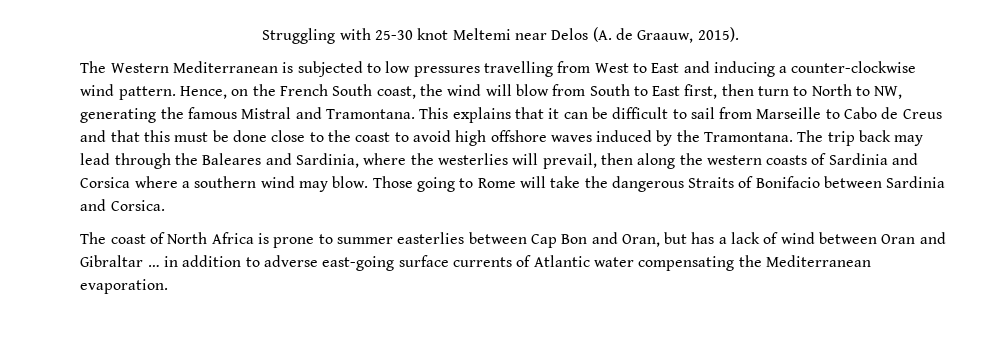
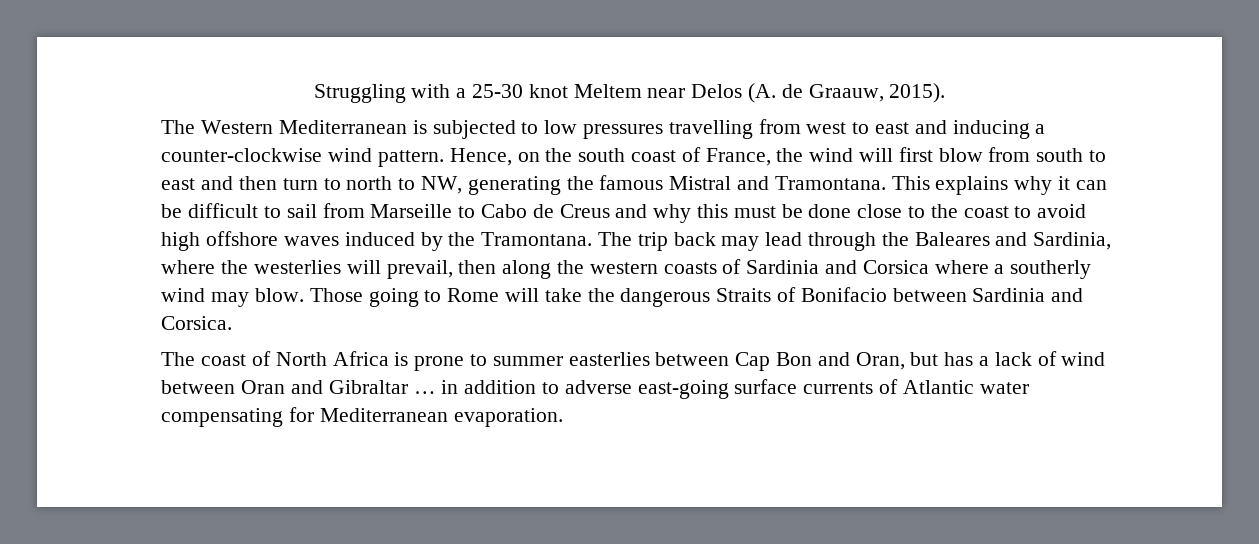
(371, 34) none -> [456,88,467,98] a
[452,28,511,40] Meltemi -> [573,84,642,98] Meltem
[594,63,680,73] West to East -> [806,122,909,134] west to east
[279,84,416,99] French South coast, -> [578,147,771,166] south coast of France,
(512, 90) none -> [898,147,933,162] first
[589,84,718,99] South to East first, -> [1036,148,1106,162] [161,176,234,190] south to east and
[811,84,852,96] North -> [346,176,393,190] north
[514,107,544,119] that -> [1014,176,1053,195] why
[110,130,140,142] that -> [653,204,692,223] why
[194,176,257,188] southern -> [1010,260,1092,279] southerly
[738,255,762,267] the -> [289,407,315,422] for

